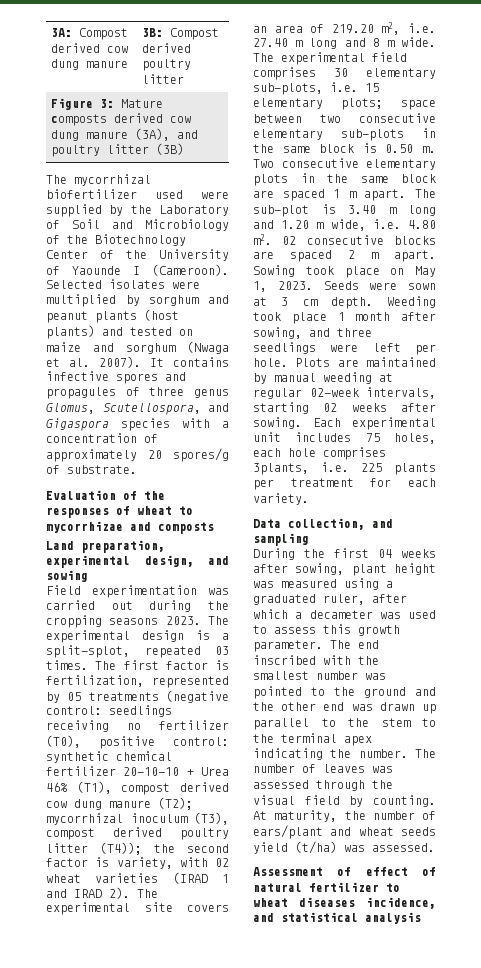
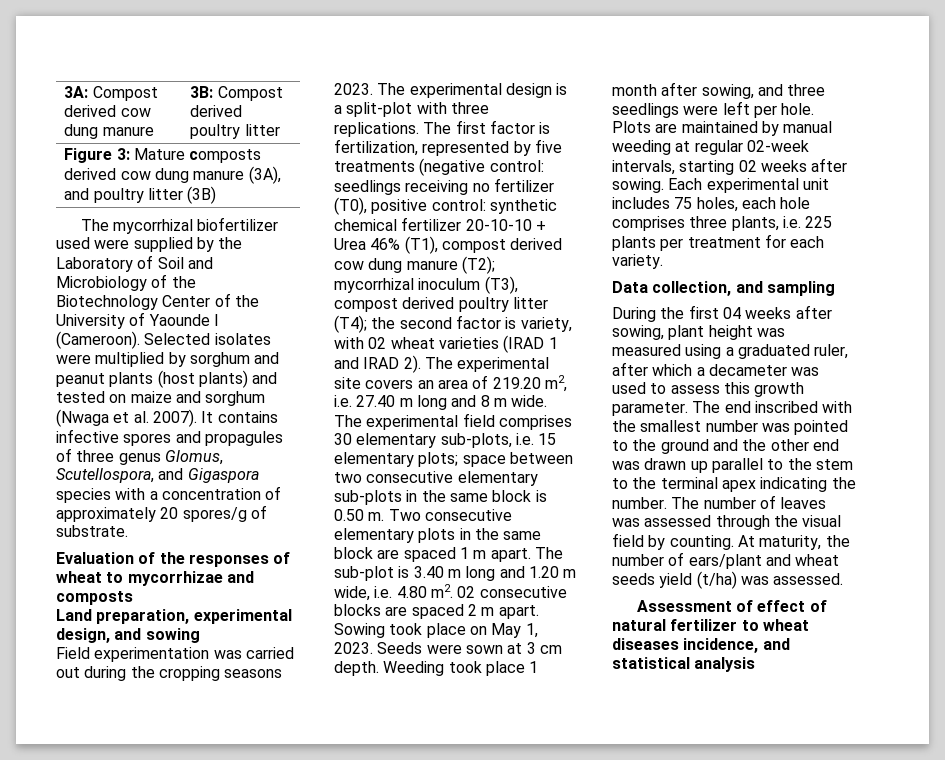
[46,645,229,658] [46,660,88,670] split-splot, repeated 03 times. -> [346,102,489,117] [334,122,419,137] split-plot with three replications.
[67,692,82,701] 05 -> [534,139,562,153] five
[100,842,142,855] (T4)); -> [334,315,367,333] (T4);
[253,463,309,475] 3plants, -> [689,216,779,231] three plants,

